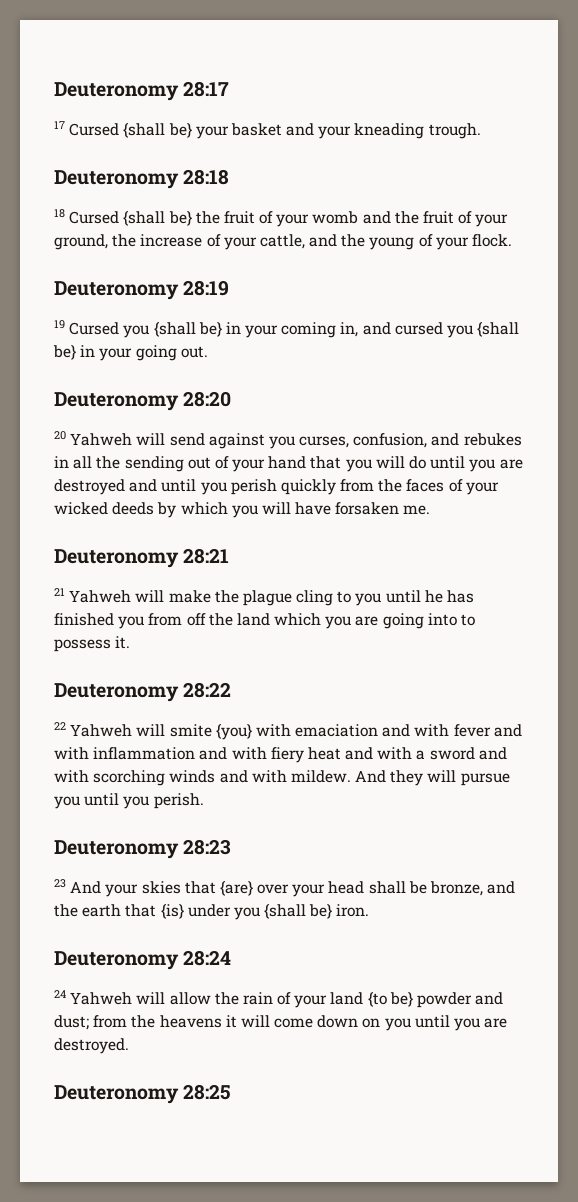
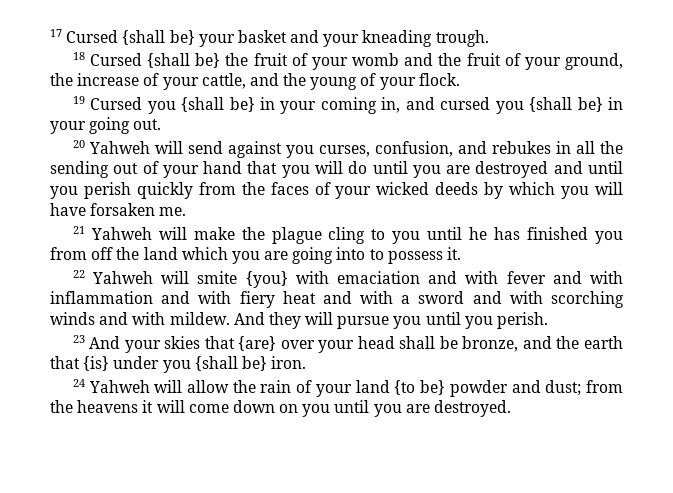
[54,81,230,101] Deuteronomy 28:17 // -> (50, 33) none
[54,169,230,189] // Deuteronomy 28:18 -> (489, 38) none
[54,280,230,300] // Deuteronomy 28:19 -> (460, 79) none
[54,391,232,411] // Deuteronomy 28:20 -> (162, 124) none
[54,548,230,568] // Deuteronomy 28:21 -> (187, 211) none
[54,682,232,702] // Deuteronomy 28:22 -> (462, 253) none
[54,839,232,859] // Deuteronomy 28:23 -> (549, 320) none
[54,950,232,970] // Deuteronomy 28:24 -> (307, 362) none
[54,1084,231,1104] // Deuteronomy 28:25 -> (512, 408) none

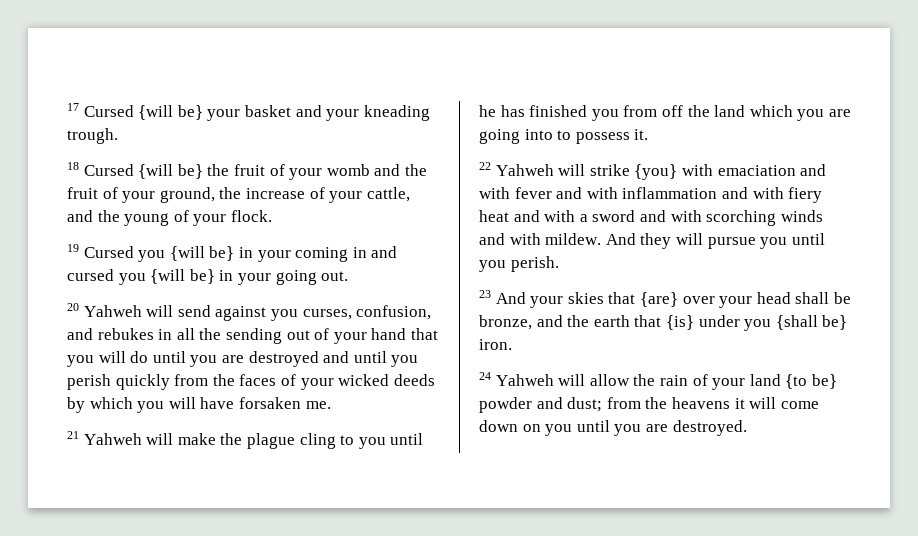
[122,30,166,45] {shall -> [138,105,174,120] {will
[147,53,191,68] {shall -> [138,164,174,179] {will
[181,97,225,112] {shall -> [169,246,205,261] {will
[381,97,401,113] in, -> [352,247,367,258] in
[529,97,573,112] {shall -> [150,269,186,284] {will
[197,271,238,284] smite -> [589,164,630,176] strike

